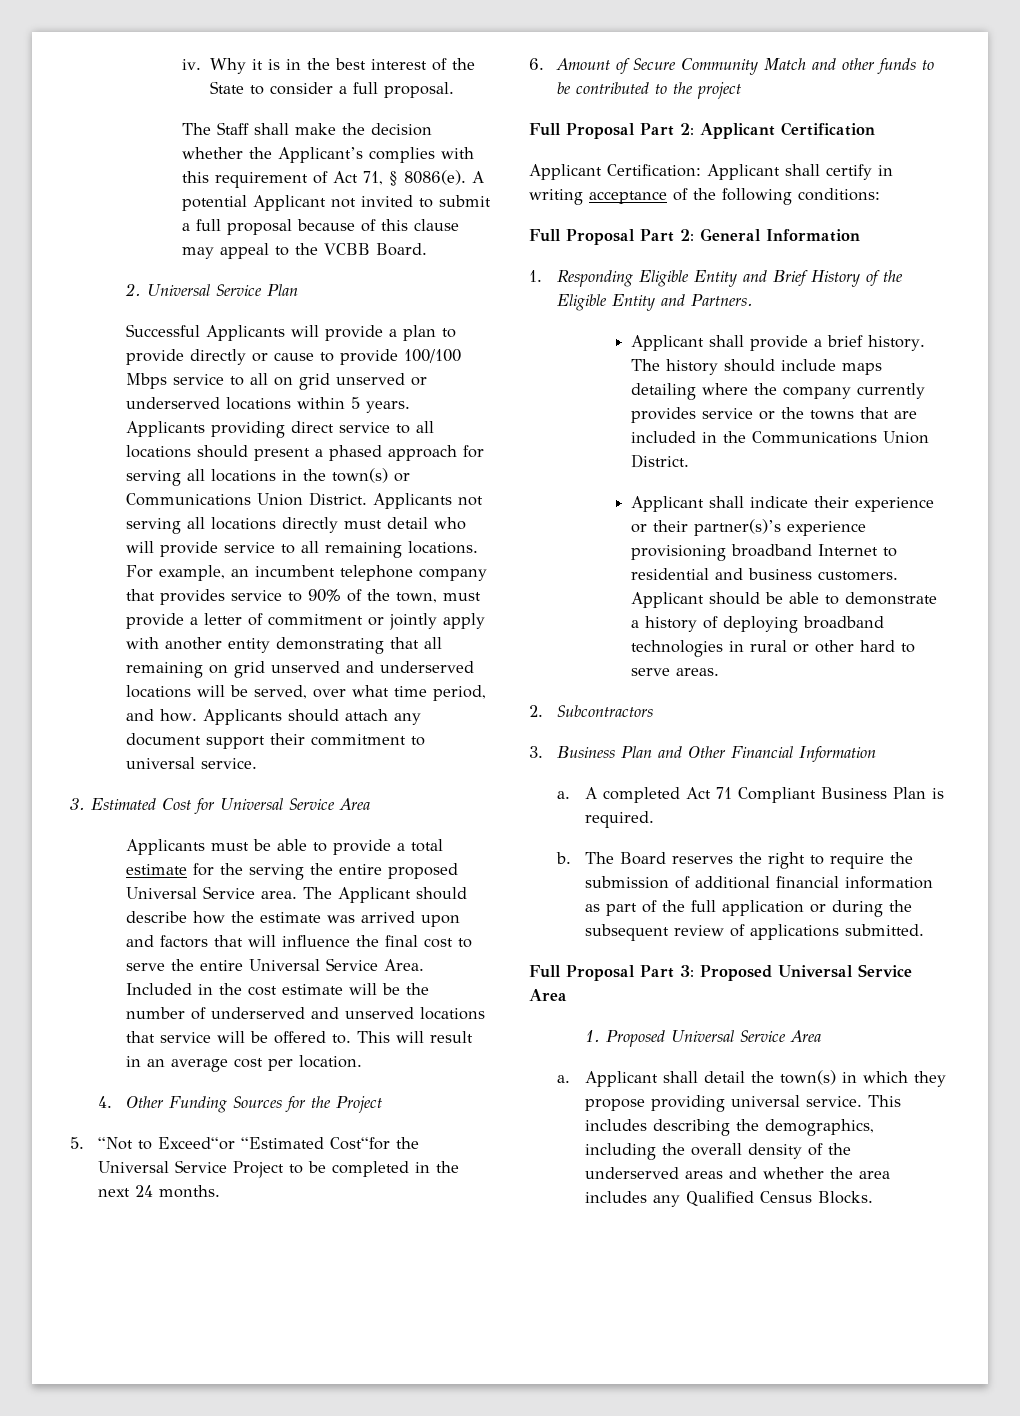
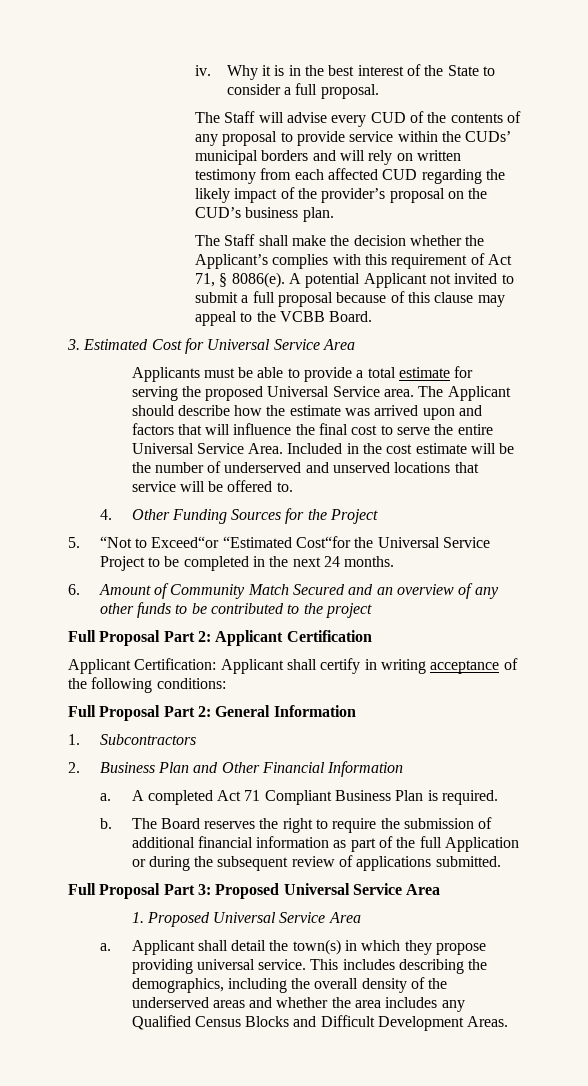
(455, 90) none -> [195,111,521,127] [195,131,512,146] [195,150,461,165] [195,168,505,184] [195,187,488,203] [195,207,334,222] // The Staff will advise every CUD of the contents of any proposal to provide service within the CUDs’ municipal borders and will rely on written testimony from each affected CUD regarding the likely impact of the provider’s proposal on the CUD’s business plan.
[125,283,299,297] [126,324,457,341] [126,349,462,365] [126,373,428,390] [126,397,411,413] [126,421,435,438] [126,445,485,461] [126,468,411,486] [126,492,484,509] [126,517,467,534] [126,541,479,558] [126,565,488,581] [126,589,482,605] [126,613,486,630] [126,637,443,654] [126,661,475,678] [126,685,487,701] [126,709,422,725] [126,733,426,749] [126,757,258,769] // 2. Universal Service Plan // Successful Applicants will provide a plan to provide directly or cause to provide 100/100 Mbps service to all on grid unserved or underserved locations within 5 years. Applicants providing direct service to all locations should present a phased approach for serving all locations in the town(s) or Communications Union District. Applicants not serving all locations directly must detail who will provide service to all remaining locations. For example, an incumbent telephone company that provides service to 90% of the town, must provide a letter of commitment or jointly apply with another entity demonstrating that all remaining on grid unserved and underserved locations will be served, over what time period, and how. Applicants should attach any document support their commitment to universal service. -> (373, 316) none
[220,863,244,875] the -> (474, 372) none
[339,864,383,875] entire -> (201, 391) none
[357,1031,474,1043] [126,1055,363,1072] This will result in an average cost per location. -> (293, 487) none
[633,58,677,70] Secure -> (170, 591) none
[812,58,837,70] and -> [293,583,499,599] Secured and an overview of any
[557,270,904,287] [557,294,754,311] [631,335,926,351] [631,359,883,375] [631,383,926,400] [631,407,918,423] [631,431,930,444] [631,454,690,468] [631,496,935,512] [631,519,867,536] [631,544,898,561] [631,568,899,581] [631,592,938,608] [631,616,885,633] [631,640,916,657] [631,668,720,676] [529,705,543,717] Responding Eligible Entity and Brief History of the Eligible Entity and Partners. // Applicant shall provide a brief history. The history should include maps detailing where the company currently provides service or the towns that are included in the Communications Union District. // Applicant shall indicate their experience or their partner(s)’s experience provisioning broadband Internet to residential and business customers. Applicant should be able to demonstrate a history of deploying broadband technologies in rural or other hard to serve areas. // 2. -> (80, 739) none
[529,746,543,758] 3. -> [68,762,80,773] 2.
[722,900,805,916] application -> [445,837,520,852] Application
[818,1191,874,1204] Blocks. -> [245,1015,509,1031] Blocks and Difficult Development Areas.

